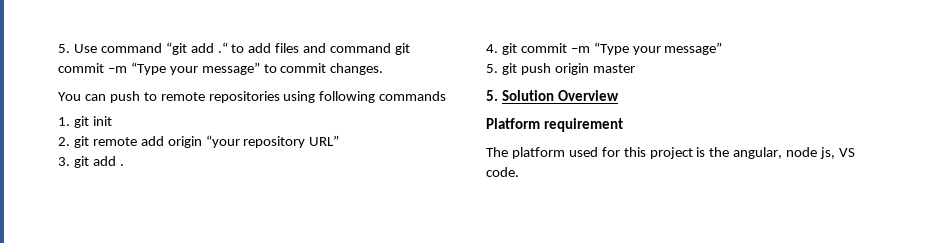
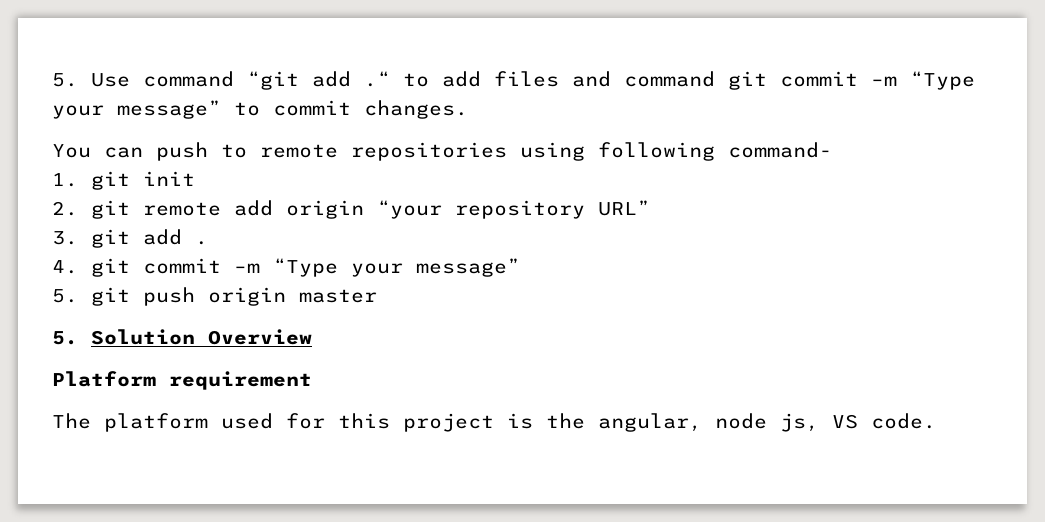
[379,91,447,101] commands -> [728,142,832,158] command-

